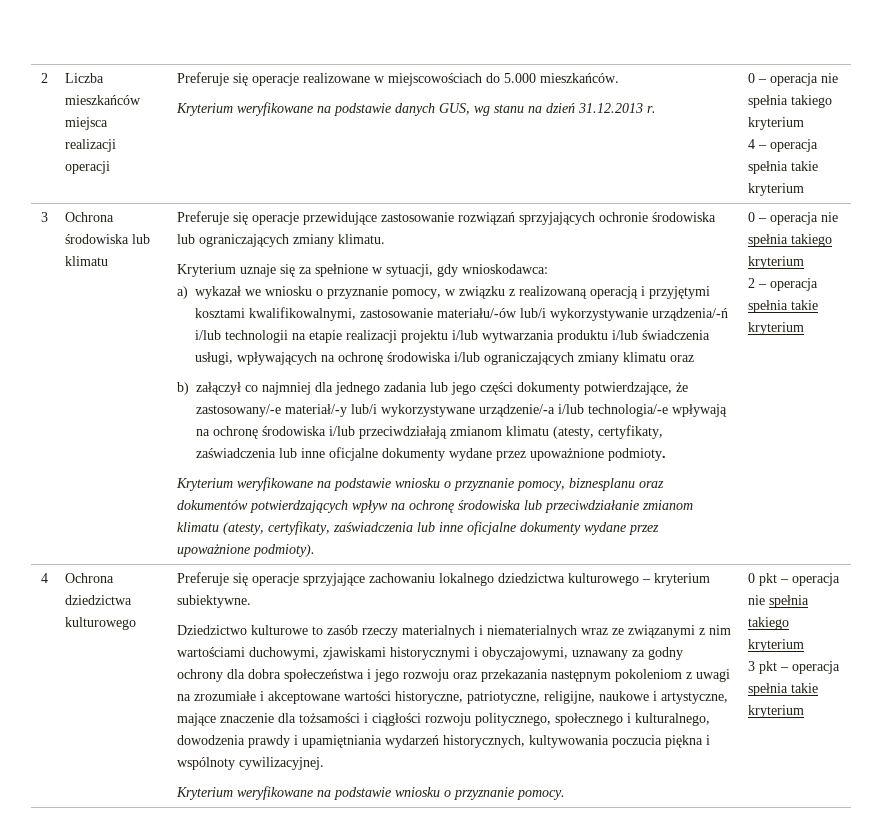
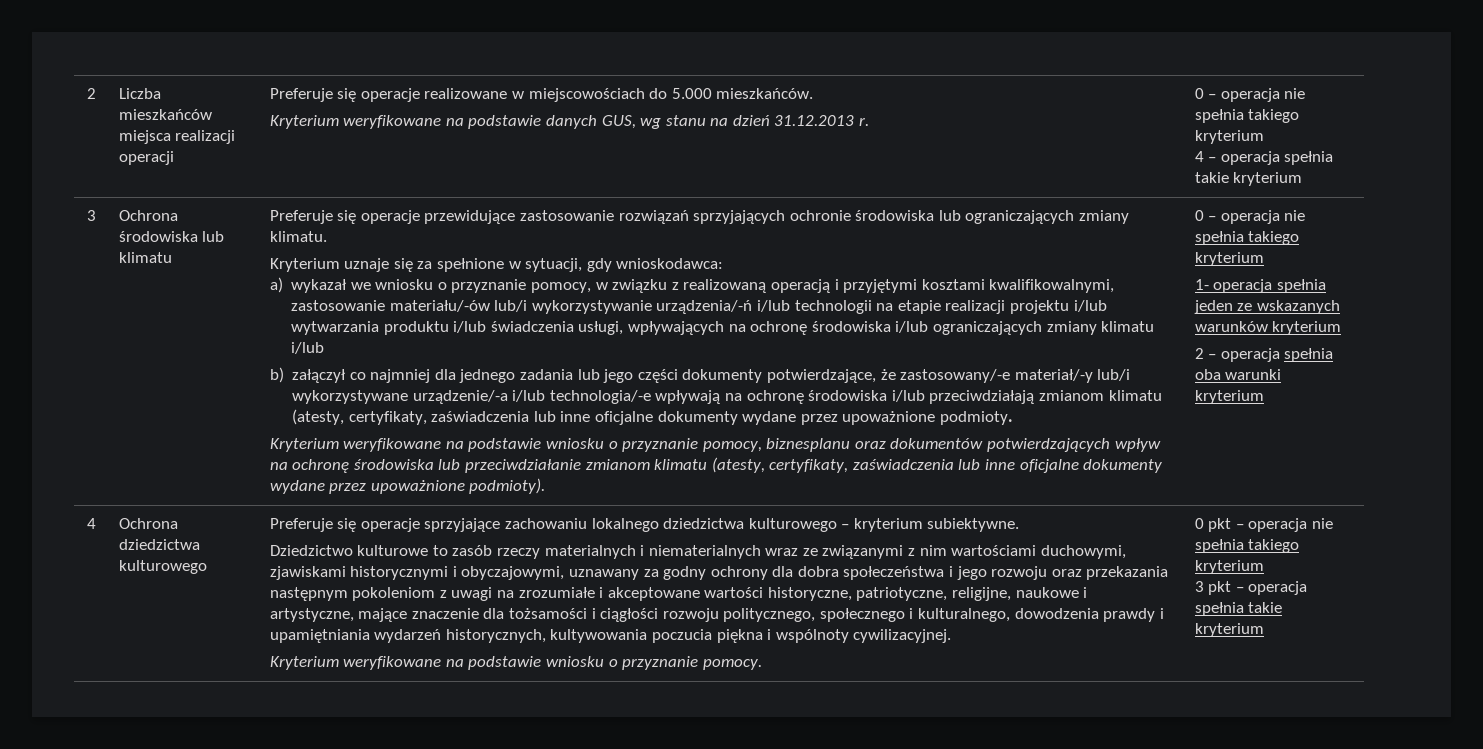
[669,355,694,362] oraz -> [291,342,325,354] i/lub
(804, 262) none -> [1194,279,1326,293] [1193,300,1340,314] [1194,321,1342,335] // 1- operacja spełnia jeden ze wskazanych warunków kryterium
[790,300,818,310] takie -> [1194,369,1282,380] oba warunki

